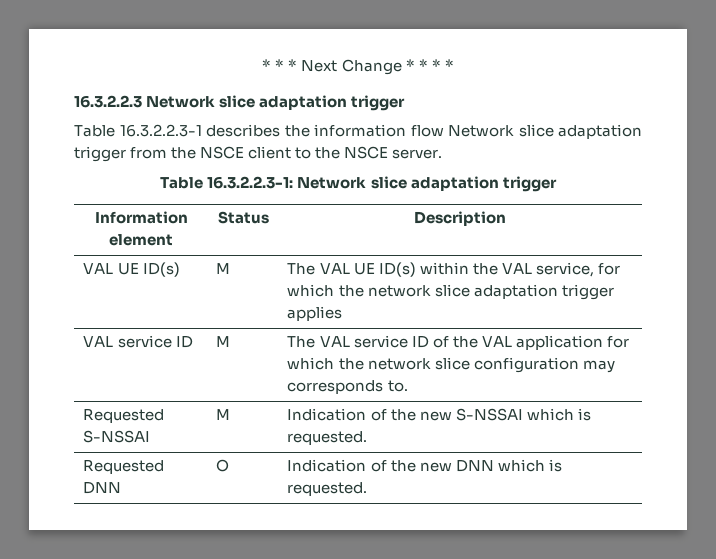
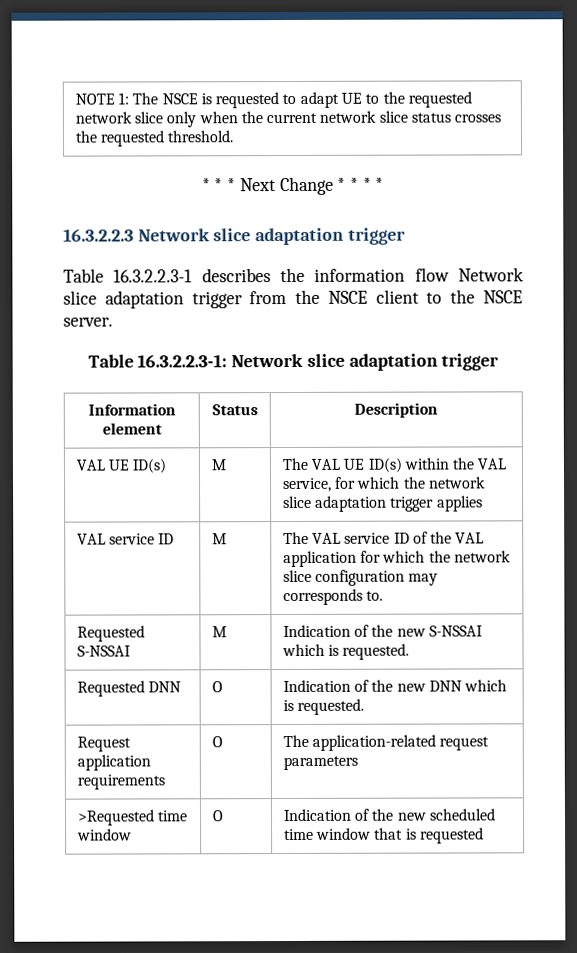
(262, 65) none -> [74,91,473,109] [74,110,502,128] [74,130,235,147] NOTE 1: The NSCE is requested to adapt UE to the requested network slice only when the current network slice status crosses the requested threshold. //
(368, 489) none -> [76,736,131,752] [76,754,151,771] [76,774,165,790] [211,736,223,748] [282,734,490,751] [282,755,358,771] [76,809,188,826] [76,828,132,841] [211,810,224,822] [282,808,496,822] [283,827,484,844] // Request application requirements | O | The application-related request parameters // >Requested time window | O | Indication of the new scheduled time window that is requested

